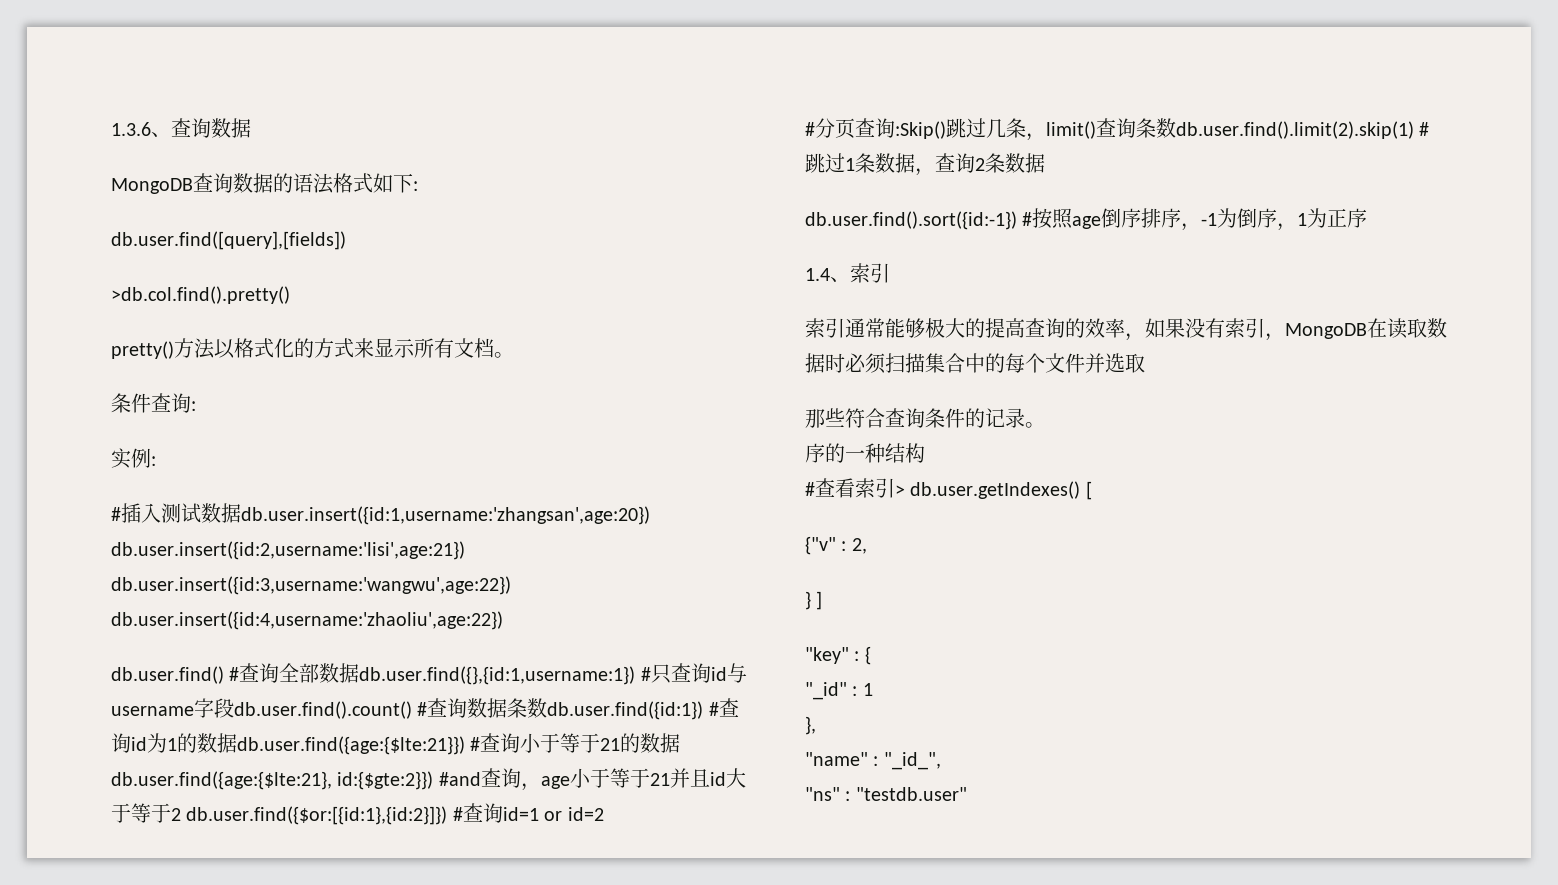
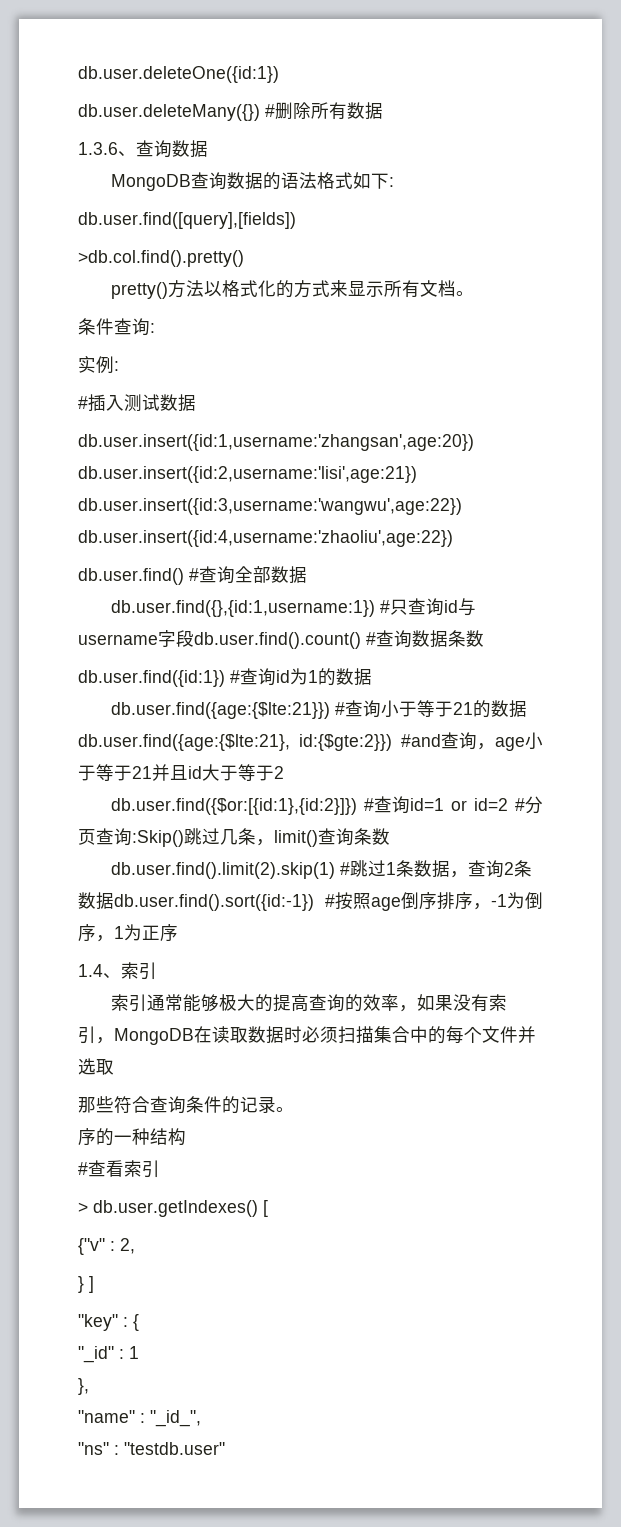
(111, 129) none -> [78,66,279,83] [78,102,383,121] db.user.deleteOne({id:1}) // db.user.deleteMany({}) #删除所有数据 //
(241, 513) none -> (196, 403) //
(360, 673) none -> (307, 575) //
(548, 708) none -> (484, 638) //
(237, 743) none -> (372, 677) //
(181, 814) none -> (284, 772) //
(604, 814) // -> (509, 804) none
(1176, 128) none -> (390, 836) //
(1045, 163) // -> (114, 901) none
(895, 488) none -> (160, 1169) //

